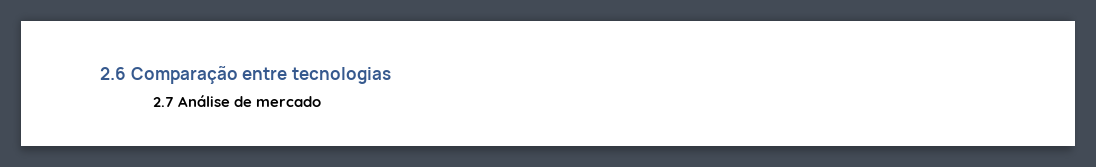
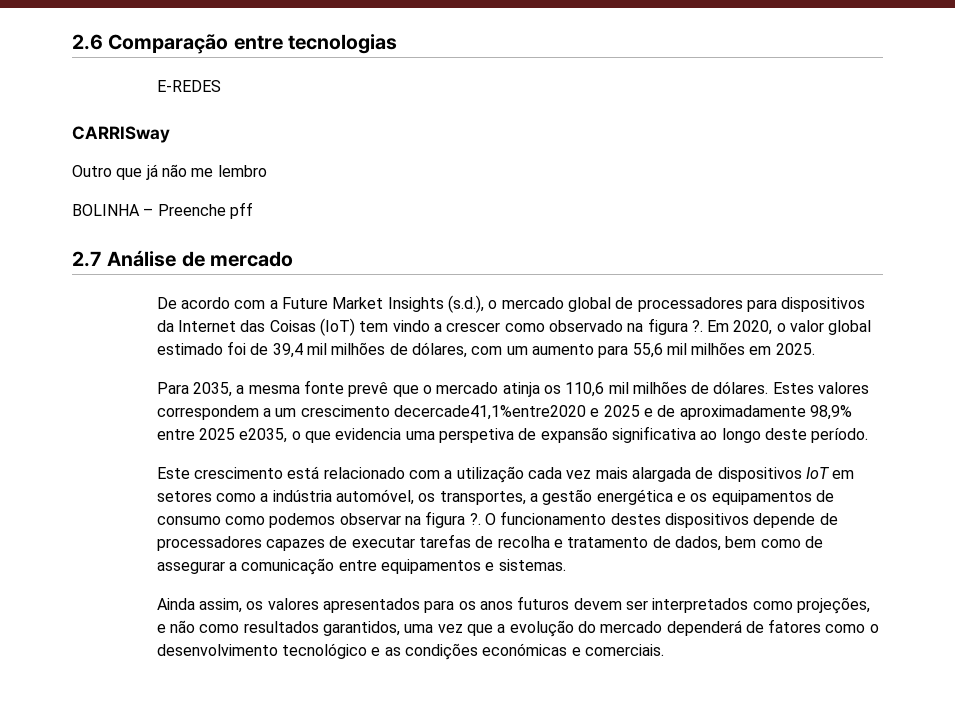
[153,95,322,107] 2.7 Análise de mercado -> [156,80,221,92] [72,126,170,143] [72,164,267,180] [72,202,253,219] [72,250,294,267] [156,295,866,313] [156,318,872,336] [156,341,815,358] [156,380,870,397] [156,405,852,420] [156,426,869,443] [156,466,855,483] [156,489,834,505] [156,511,838,528] [156,534,823,551] [156,558,566,575] [156,596,870,614] [156,619,879,637] [156,643,664,660] E-REDES // CARRISway // Outro que já não me lembro // BOLINHA – Preenche pff // 2.7 Análise de mercado // De acordo com a Future Market Insights (s.d.), o mercado global de processadores para dispositivos da Internet das Coisas (IoT) tem vindo a crescer como observado na figura ?. Em 2020, o valor global estimado foi de 39,4 mil milhões de dólares, com um aumento para 55,6 mil milhões em 2025. // Para 2035, a mesma fonte prevê que o mercado atinja os 110,6 mil milhões de dólares. Estes valores correspondem a um crescimento decercade41,1%entre2020 e 2025 e de aproximadamente 98,9% entre 2025 e2035, o que evidencia uma perspetiva de expansão significativa ao longo deste período. // Este crescimento está relacionado com a utilização cada vez mais alargada de dispositivos IoT em setores como a indústria automóvel, os transportes, a gestão energética e os equipamentos de consumo como podemos observar na figura ?. O funcionamento destes dispositivos depende de processadores capazes de executar tarefas de recolha e tratamento de dados, bem como de assegurar a comunicação entre equipamentos e sistemas. // Ainda assim, os valores apresentados para os anos futuros devem ser interpretados como projeções, e não como resultados garantidos, uma vez que a evolução do mercado dependerá de fatores como o desenvolvimento tecnológico e as condições económicas e comerciais.

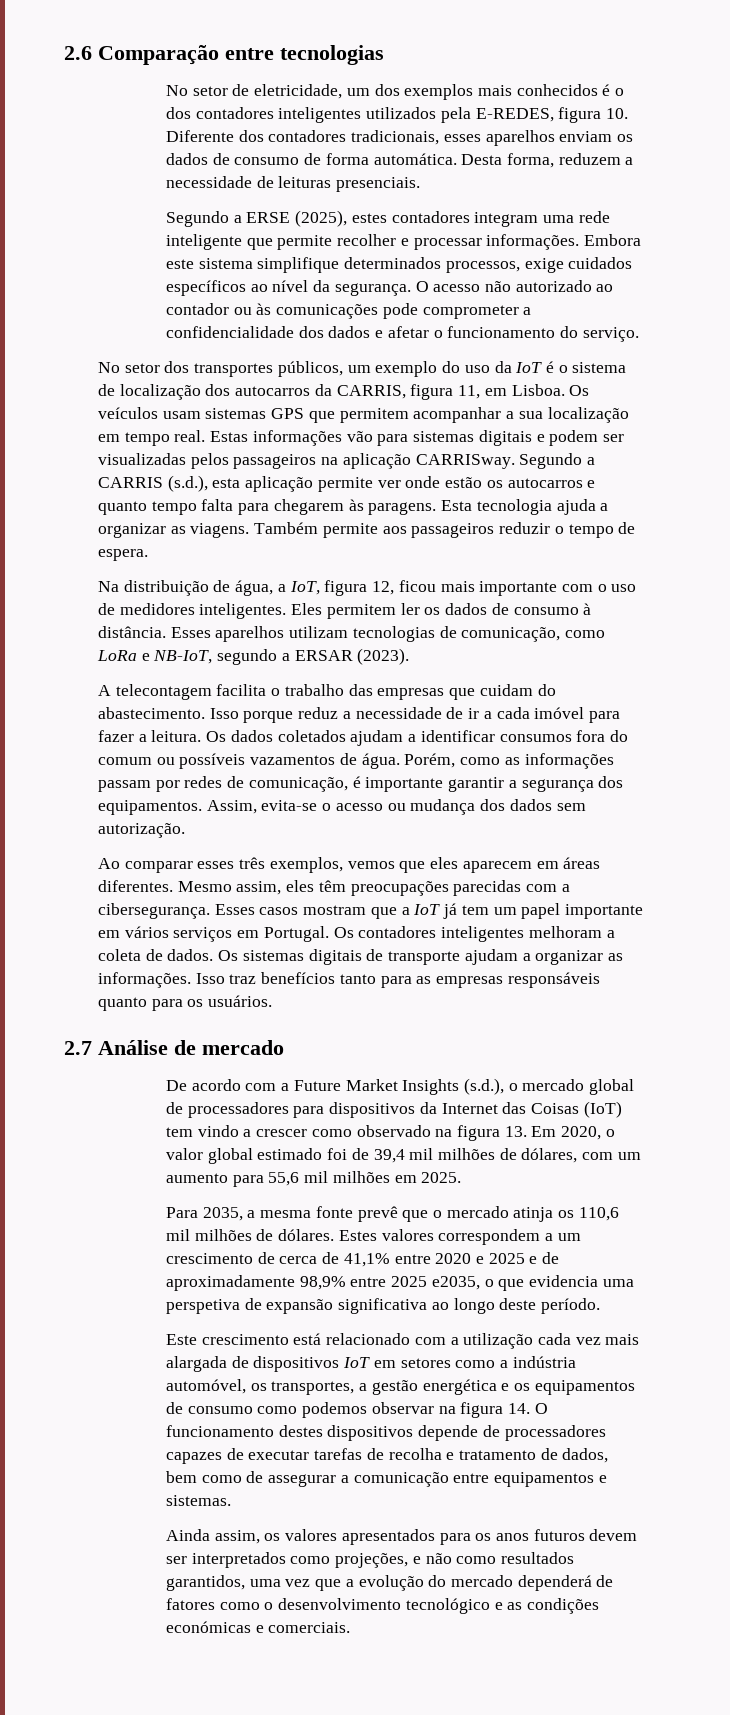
[156,80,221,92] [72,126,170,143] [72,164,267,180] [72,202,253,219] E-REDES // CARRISway // Outro que já não me lembro // BOLINHA – Preenche pff -> [165,84,625,100] [165,107,629,123] [165,130,634,146] [165,153,634,168] [165,176,421,192] [165,210,610,227] [165,234,642,250] [165,257,633,273] [165,280,614,296] [165,303,532,319] [165,326,639,342] [97,361,627,377] [97,384,590,400] [97,407,629,423] [97,430,624,446] [97,453,596,469] [97,475,596,492] [97,499,609,515] [97,522,636,538] [97,549,148,561] [97,580,637,596] [97,603,592,619] [97,626,606,642] [96,648,410,665] [97,684,556,700] [97,707,620,723] [97,730,628,746] [97,753,614,769] [97,776,624,792] [97,799,586,815] [97,823,185,838] [97,857,601,873] [97,880,570,896] [97,903,643,919] [97,926,615,942] [97,949,623,965] [97,972,600,988] [97,995,273,1011] No setor de eletricidade, um dos exemplos mais conhecidos é o dos contadores inteligentes utilizados pela E-REDES, figura 10. Diferente dos contadores tradicionais, esses aparelhos enviam os dados de consumo de forma automática. Desta forma, reduzem a necessidade de leituras presenciais. // Segundo a ERSE (2025), estes contadores integram uma rede inteligente que permite recolher e processar informações. Embora este sistema simplifique determinados processos, exige cuidados específicos ao nível da segurança. O acesso não autorizado ao contador ou às comunicações pode comprometer a confidencialidade dos dados e afetar o funcionamento do serviço. // No setor dos transportes públicos, um exemplo do uso da IoT é o sistema de localização dos autocarros da CARRIS, figura 11, em Lisboa. Os veículos usam sistemas GPS que permitem acompanhar a sua localização em tempo real. Estas informações vão para sistemas digitais e podem ser visualizadas pelos passageiros na aplicação CARRISway. Segundo a CARRIS (s.d.), esta aplicação permite ver onde estão os autocarros e quanto tempo falta para chegarem às paragens. Esta tecnologia ajuda a organizar as viagens. Também permite aos passageiros reduzir o tempo de espera. // Na distribuição de água, a IoT, figura 12, ficou mais importante com o uso de medidores inteligentes. Eles permitem ler os dados de consumo à distância. Esses aparelhos utilizam tecnologias de comunicação, como LoRa e NB-IoT, segundo a ERSAR (2023). // A telecontagem facilita o trabalho das empresas que cuidam do abastecimento. Isso porque reduz a necessidade de ir a cada imóvel para fazer a leitura. Os dados coletados ajudam a identificar consumos fora do comum ou possíveis vazamentos de água. Porém, como as informações passam por redes de comunicação, é importante garantir a segurança dos equipamentos. Assim, evita-se o acesso ou mudança dos dados sem autorização. // Ao comparar esses três exemplos, vemos que eles aparecem em áreas diferentes. Mesmo assim, eles têm preocupações parecidas com a cibersegurança. Esses casos mostram que a IoT já tem um papel importante em vários serviços em Portugal. Os contadores inteligentes melhoram a coleta de dados. Os sistemas digitais de transporte ajudam a organizar as informações. Isso traz benefícios tanto para as empresas responsáveis quanto para os usuários.
[691,320,703,332] ?. -> [504,1126,527,1137] 13.
[393,405,586,420] decercade41,1%entre2020 -> [257,1252,472,1267] de cerca de 41,1% entre 2020
[469,513,481,525] ?. -> [508,1403,531,1414] 14.

